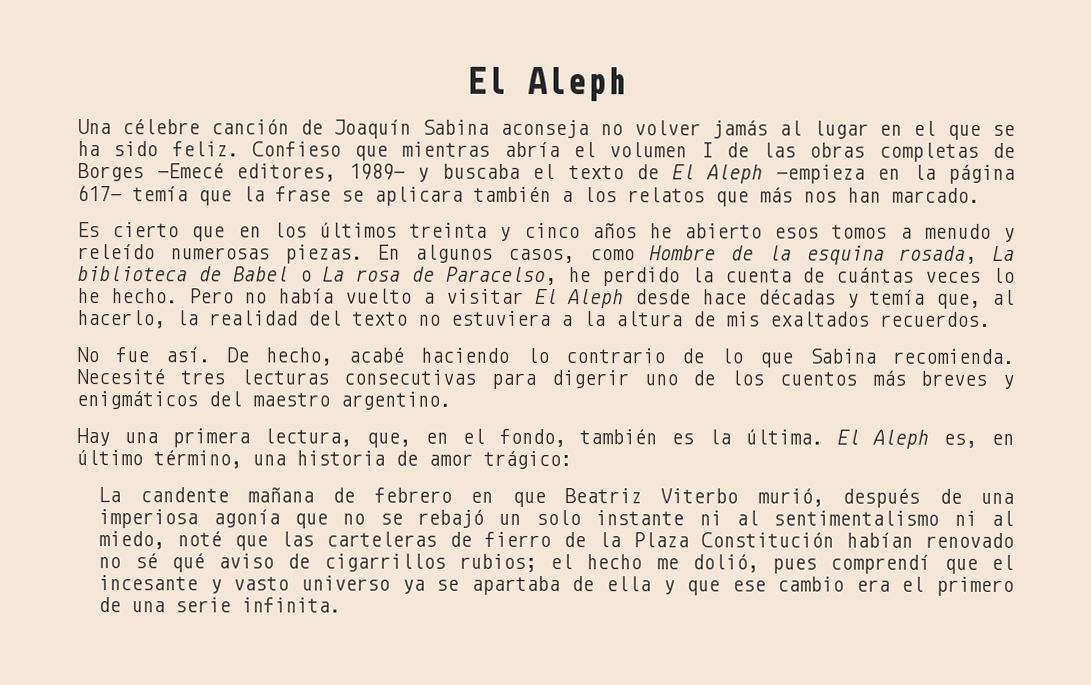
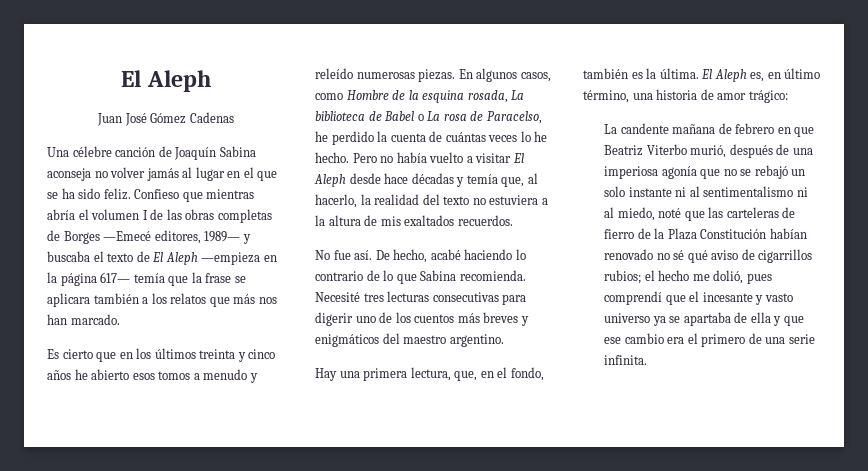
[465,66,627,102] El Aleph -> [121,70,211,92] [97,112,234,126] El Aleph // Juan José Gómez Cadenas

